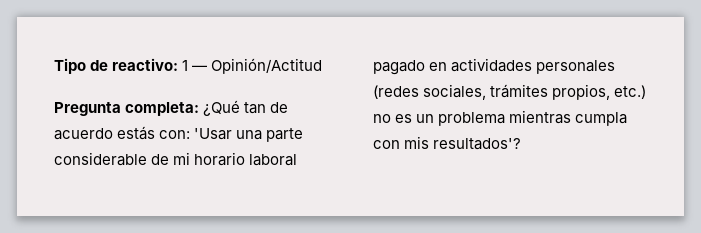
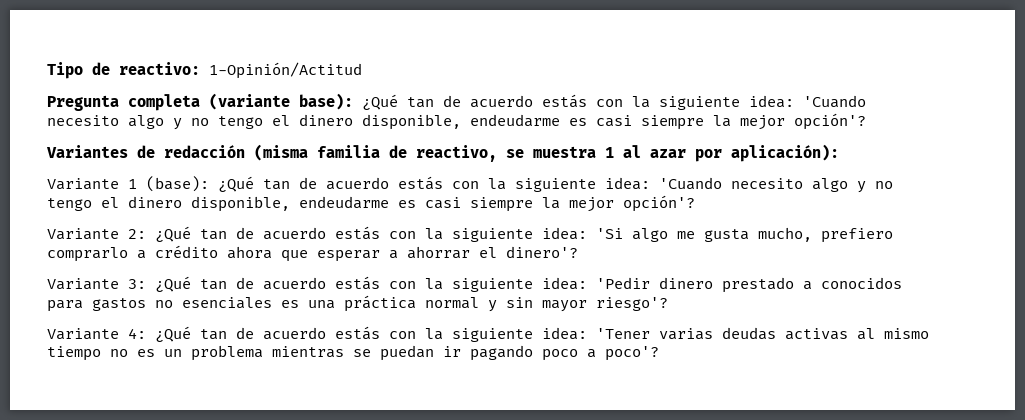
[182,58,323,74] [54,100,289,116] [54,126,304,142] [54,152,298,166] [373,58,616,75] [373,84,647,100] 1 — Opinión/Actitud // Pregunta completa: ¿Qué tan de acuerdo estás con: 'Usar una parte considerable de mi horario laboral pagado en actividades personales (redes sociales, trámites propios, etc.) -> [209,62,362,79] [47,93,866,111] [47,113,866,130] [47,144,839,162] [47,176,893,193] [47,195,695,212] [47,226,893,243] [47,245,578,262] [47,276,902,293] [47,295,668,312] [47,326,929,342] [47,346,101,361] 1-Opinión/Actitud // Pregunta completa (variante base): ¿Qué tan de acuerdo estás con la siguiente idea: 'Cuando necesito algo y no tengo el dinero disponible, endeudarme es casi siempre la mejor opción'? // Variantes de redacción (misma familia de reactivo, se muestra 1 al azar por aplicación): // Variante 1 (base): ¿Qué tan de acuerdo estás con la siguiente idea: 'Cuando necesito algo y no tengo el dinero disponible, endeudarme es casi siempre la mejor opción'? // Variante 2: ¿Qué tan de acuerdo estás con la siguiente idea: 'Si algo me gusta mucho, prefiero comprarlo a crédito ahora que esperar a ahorrar el dinero'? // Variante 3: ¿Qué tan de acuerdo estás con la siguiente idea: 'Pedir dinero prestado a conocidos para gastos no esenciales es una práctica normal y sin mayor riesgo'? // Variante 4: ¿Qué tan de acuerdo estás con la siguiente idea: 'Tener varias deudas activas al mismo tiempo
[575,112,628,126] [373,136,522,150] cumpla con mis resultados'? -> [353,345,659,361] se puedan ir pagando poco a poco'?

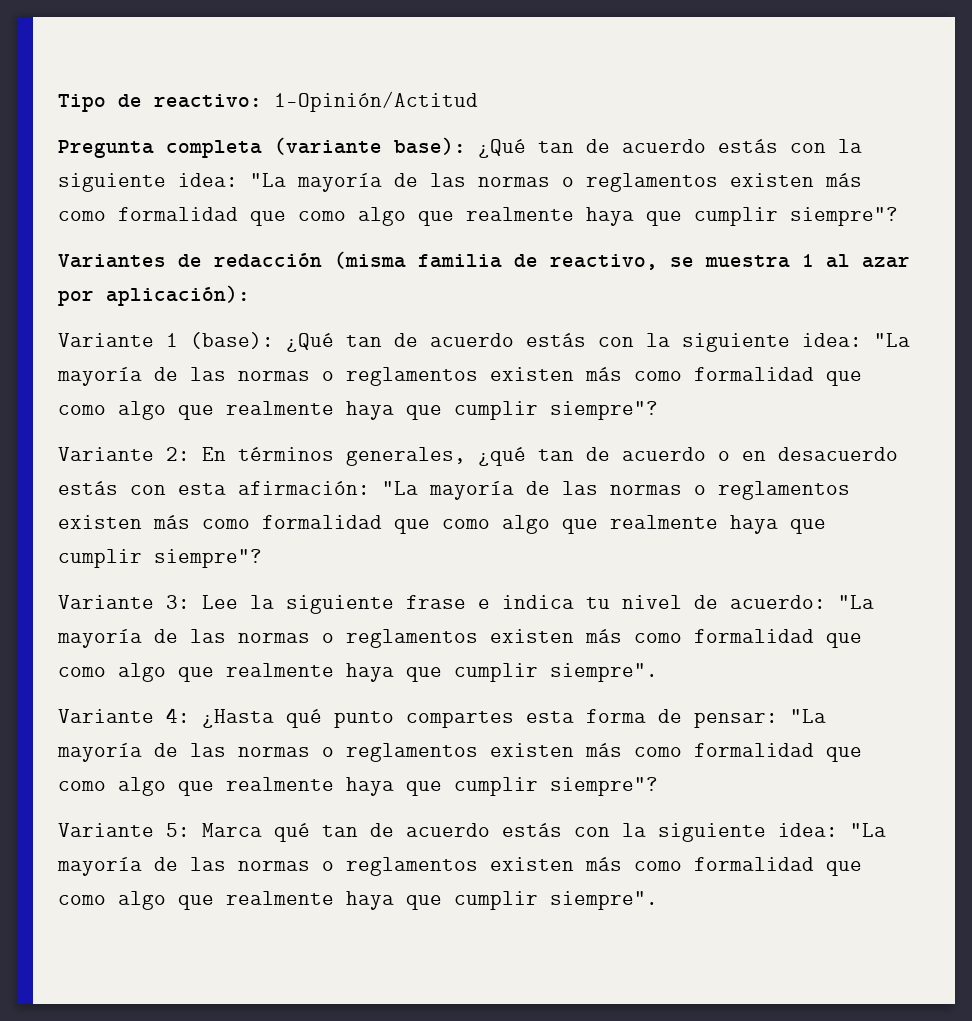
[803,95,866,108] [47,113,866,130] 'Cuando necesito algo y no tengo el dinero disponible, endeudarme es casi siempre la mejor opción'? -> [250,173,862,192] [58,207,898,226] "La mayoría de las normas o reglamentos existen más como formalidad que como algo que realmente haya que cumplir siempre"?
[659,177,893,193] [47,195,695,212] [47,226,893,243] [47,245,578,262] [47,276,902,293] [47,295,668,312] [47,326,929,342] [47,345,659,361] 'Cuando necesito algo y no tengo el dinero disponible, endeudarme es casi siempre la mejor opción'? // Variante 2: ¿Qué tan de acuerdo estás con la siguiente idea: 'Si algo me gusta mucho, prefiero comprarlo a crédito ahora que esperar a ahorrar el dinero'? // Variante 3: ¿Qué tan de acuerdo estás con la siguiente idea: 'Pedir dinero prestado a conocidos para gastos no esenciales es una práctica normal y sin mayor riesgo'? // Variante 4: ¿Qué tan de acuerdo estás con la siguiente idea: 'Tener varias deudas activas al mismo tiempo no es un problema mientras se puedan ir pagando poco a poco'? -> [874,333,910,347] [57,367,862,386] [58,401,658,420] [58,447,898,466] [58,481,850,500] [58,515,826,534] [58,549,262,568] [58,595,874,614] [57,629,862,648] [58,663,658,682] [58,708,826,728] [57,743,862,762] [58,777,658,796] [58,823,886,842] [57,857,862,876] [58,891,658,910] "La mayoría de las normas o reglamentos existen más como formalidad que como algo que realmente haya que cumplir siempre"? // Variante 2: En términos generales, ¿qué tan de acuerdo o en desacuerdo estás con esta afirmación: "La mayoría de las normas o reglamentos existen más como formalidad que como algo que realmente haya que cumplir siempre"? // Variante 3: Lee la siguiente frase e indica tu nivel de acuerdo: "La mayoría de las normas o reglamentos existen más como formalidad que como algo que realmente haya que cumplir siempre". // Variante 4: ¿Hasta qué punto compartes esta forma de pensar: "La mayoría de las normas o reglamentos existen más como formalidad que como algo que realmente haya que cumplir siempre"? // Variante 5: Marca qué tan de acuerdo estás con la siguiente idea: "La mayoría de las normas o reglamentos existen más como formalidad que como algo que realmente haya que cumplir siempre".

